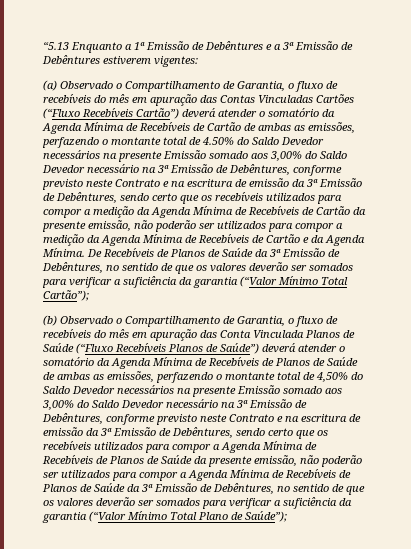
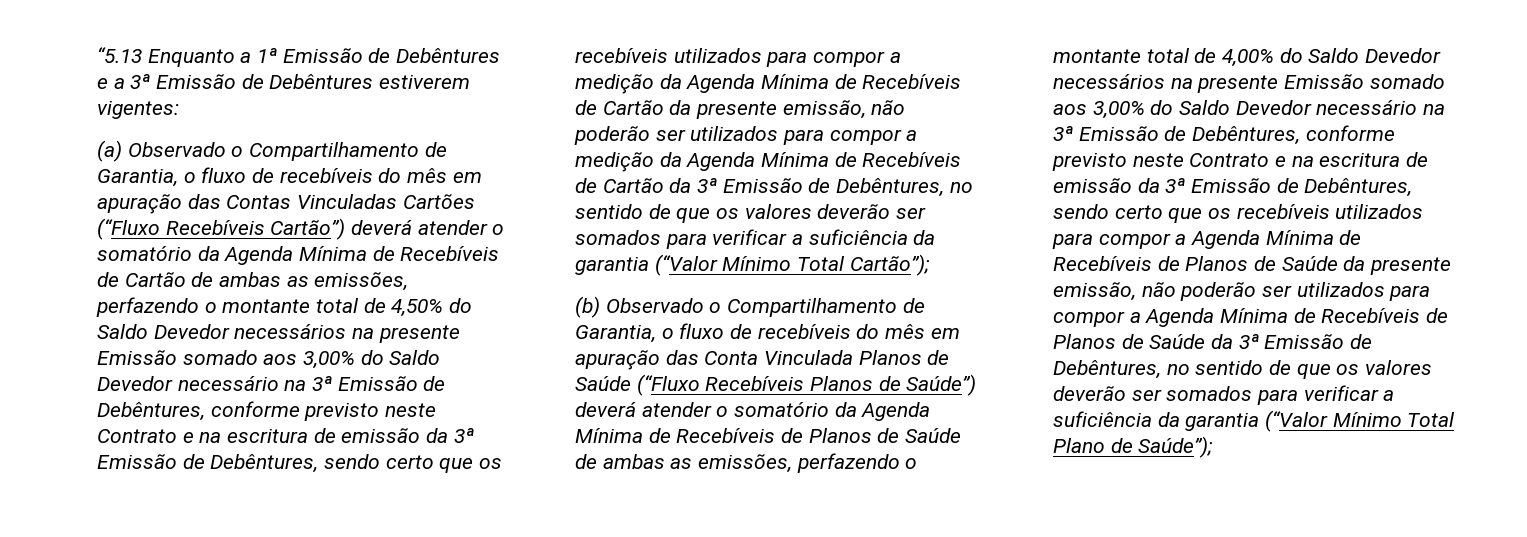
[201,137,234,145] 4.50% -> [391,299,444,317] 4,50%
[302,235,365,246] [41,248,253,258] e da Agenda Mínima. De Recebíveis de Planos de Saúde -> (664, 185) none
[315,372,348,383] 4,50% -> [1222,49,1275,67] 4,00%

